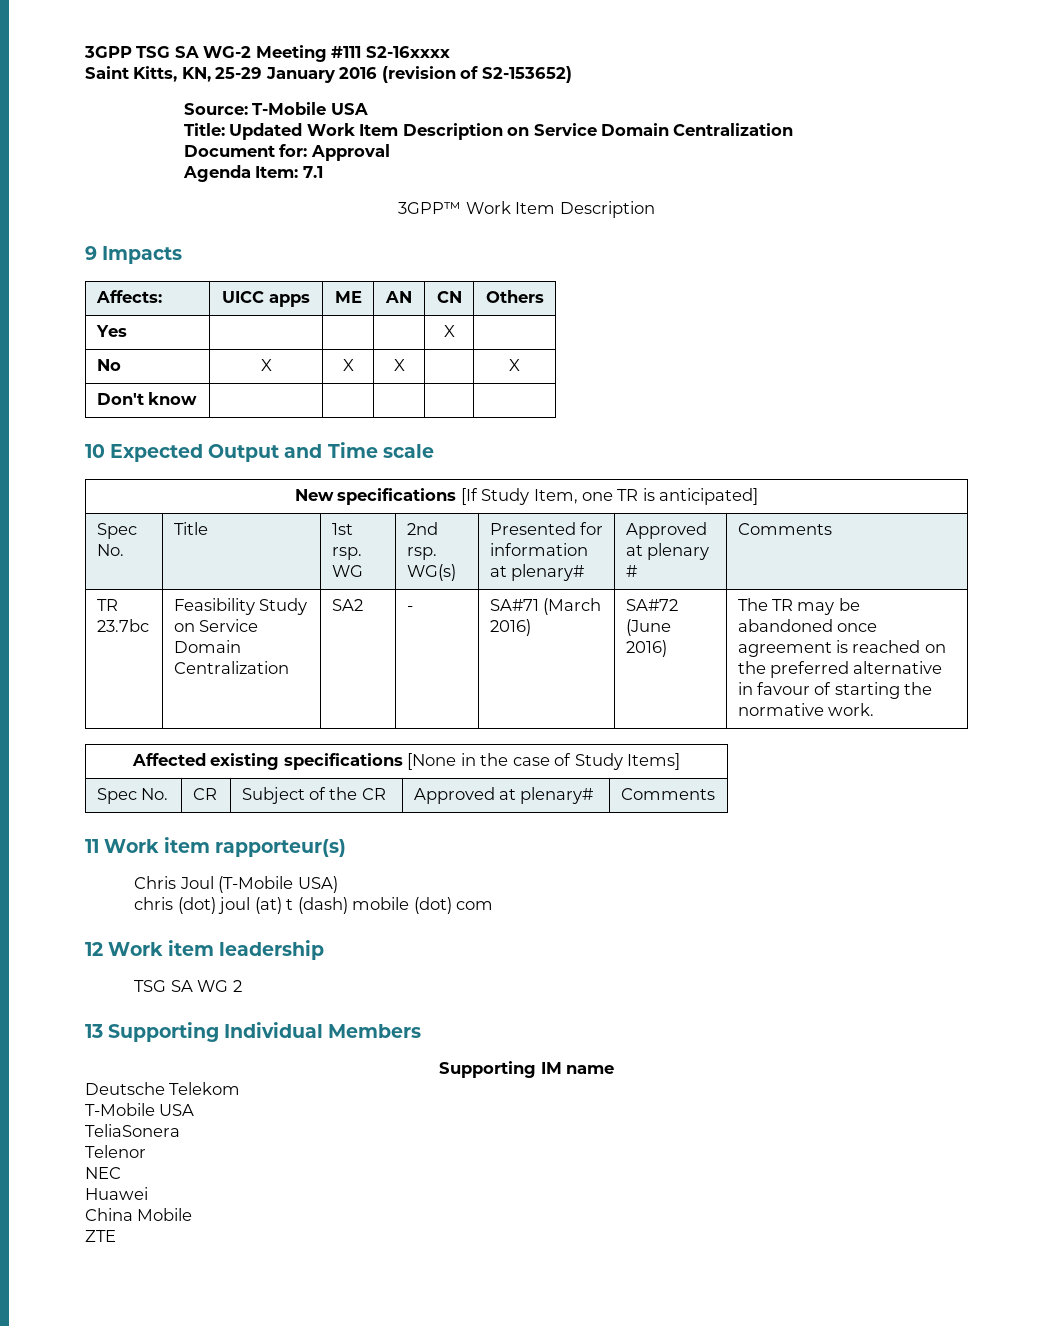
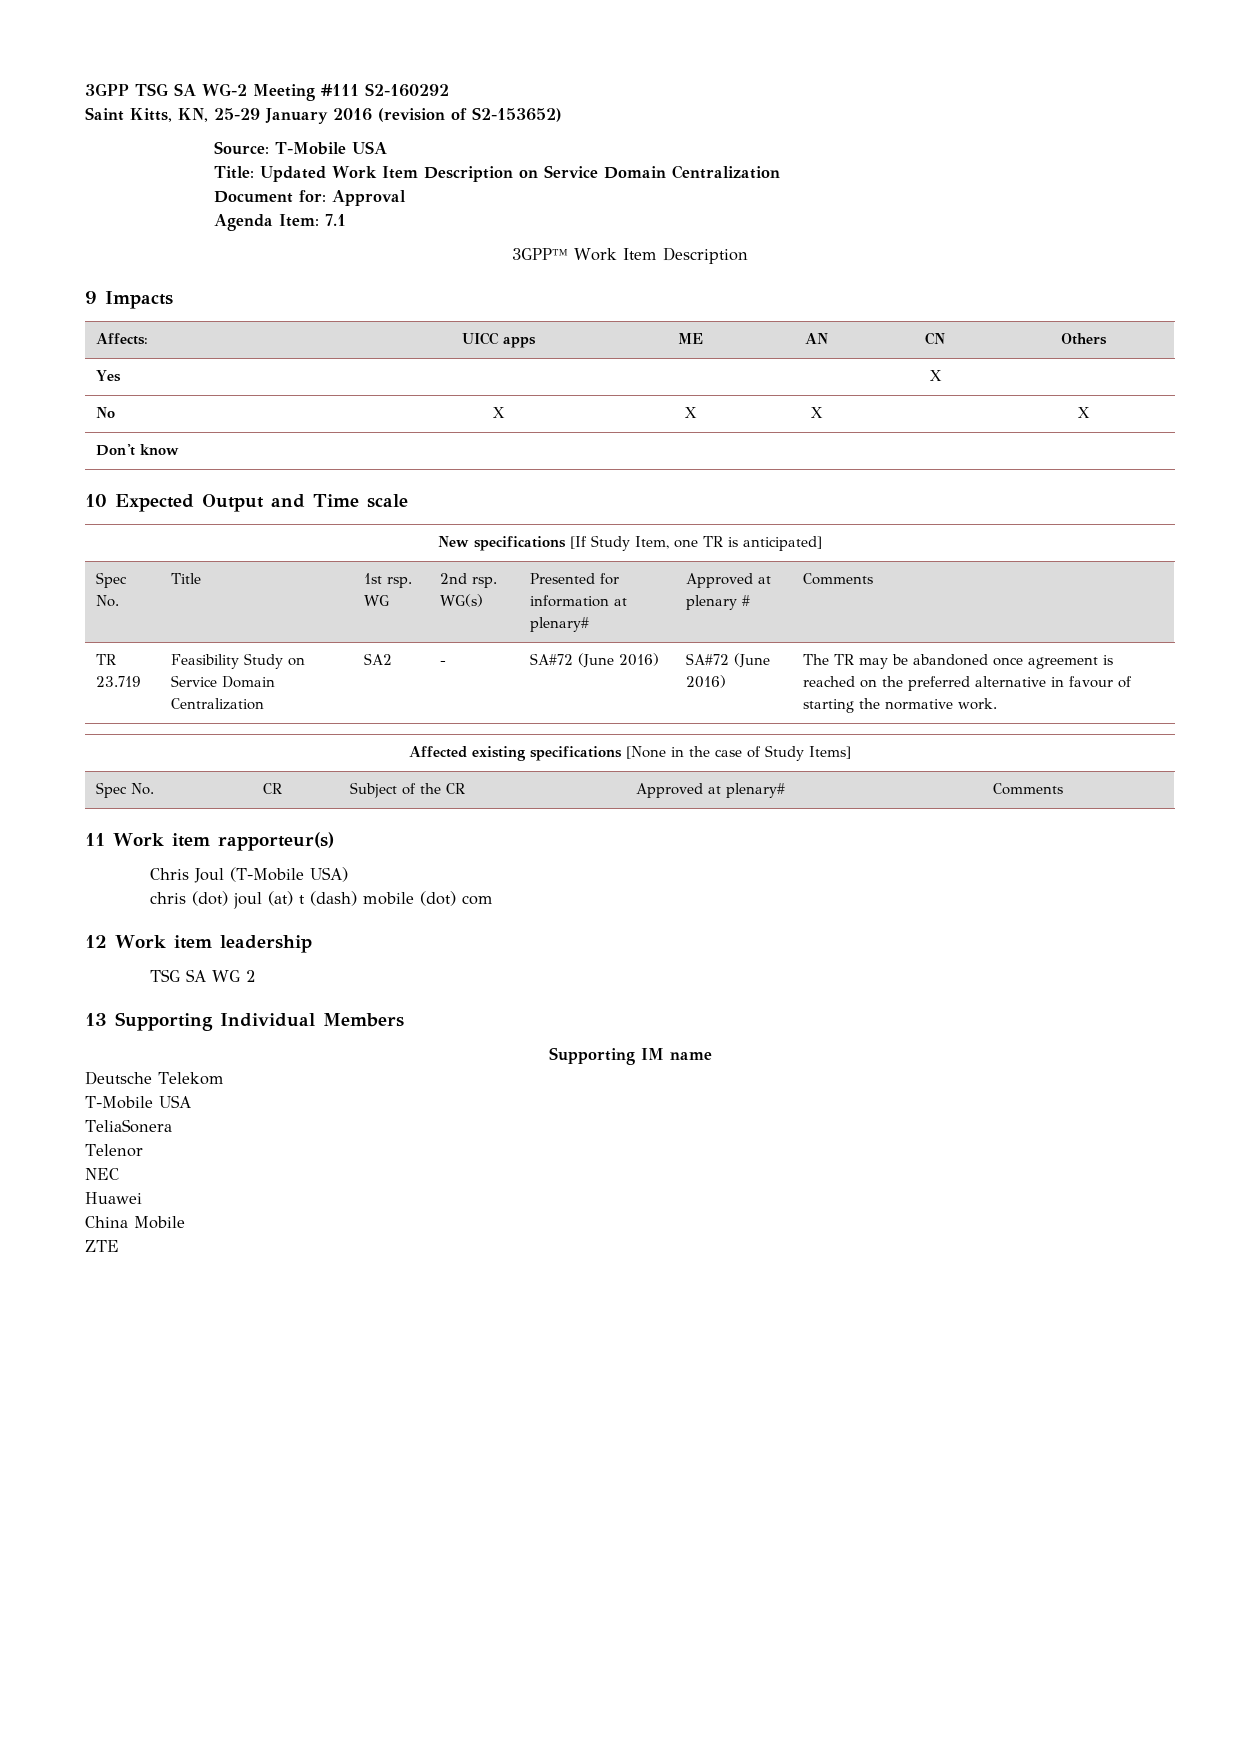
[365,46,450,58] S2-16xxxx -> [365,83,449,97] S2-160292
[96,619,149,632] 23.7bc -> [95,676,141,687] 23.719
[489,598,602,615] SA#71 (March -> [529,653,614,668] SA#72 (June

